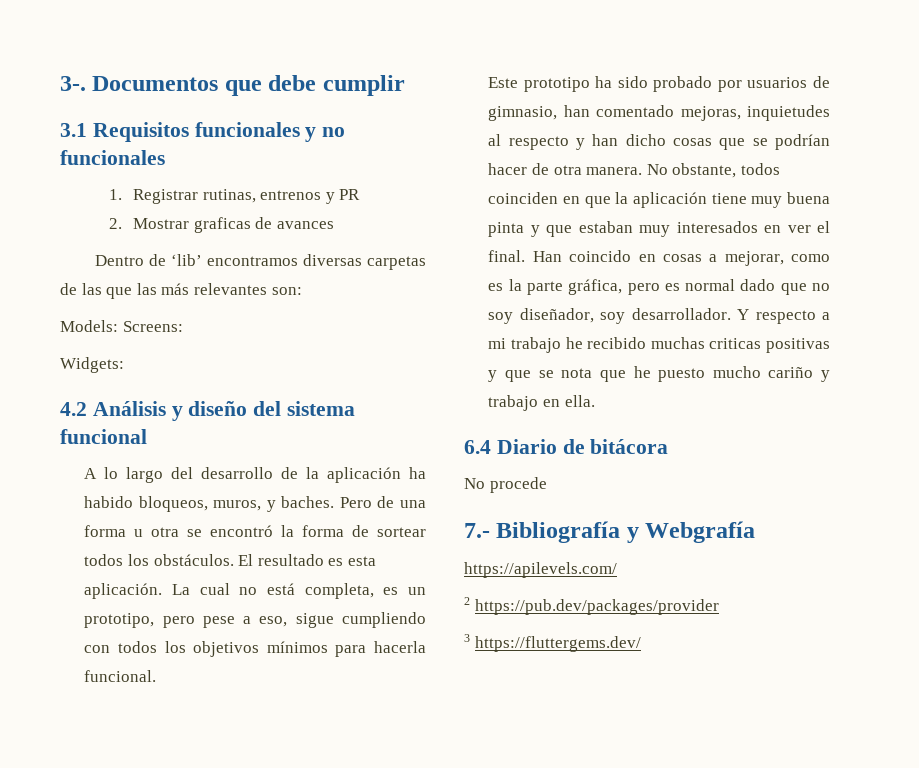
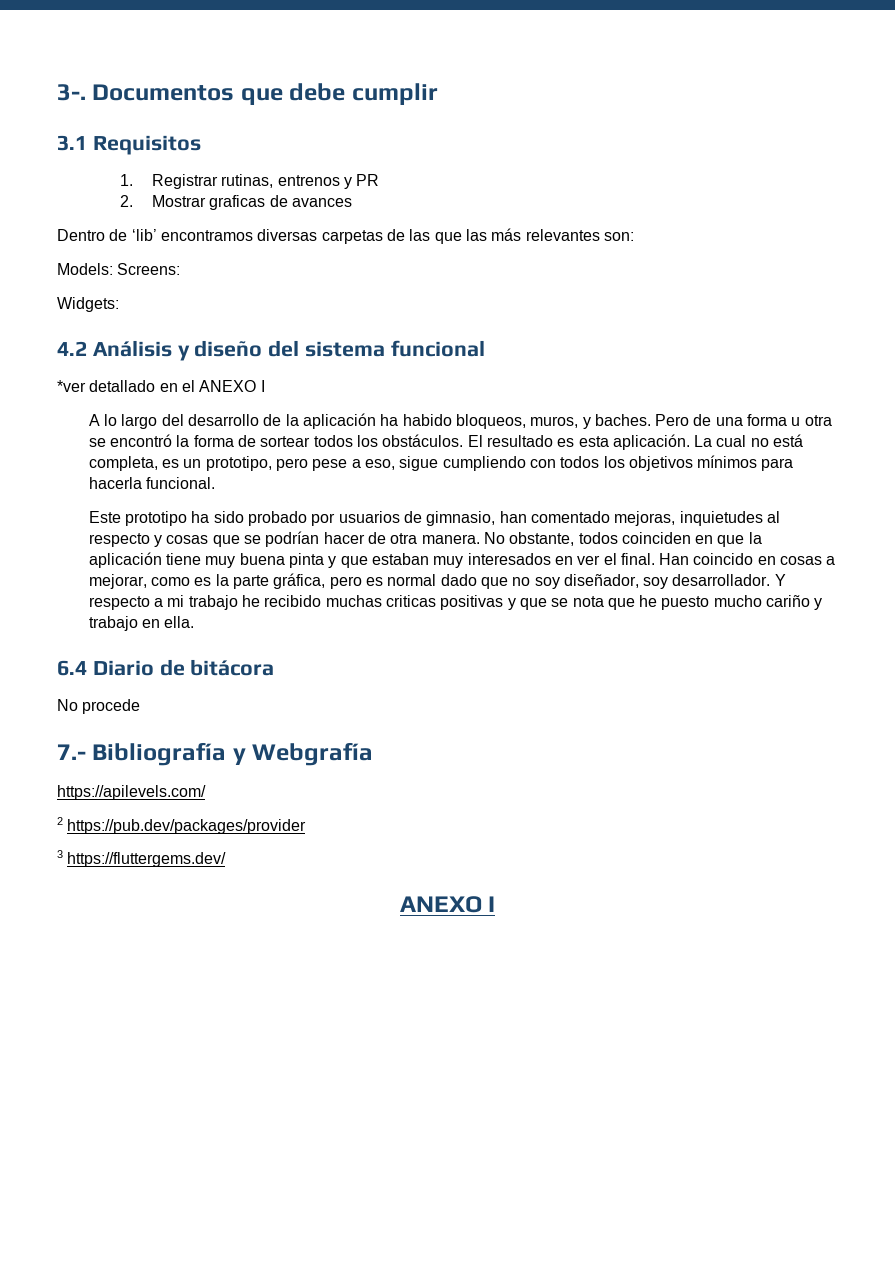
[194,122,346,142] [60,150,165,165] funcionales y no funcionales -> (201, 145) none
(147, 436) none -> [57,380,265,392] // *ver detallado en el ANEXO I
[592,134,666,146] han dicho -> (162, 541) none
(641, 644) none -> [399,896,496,913] // ANEXO I

